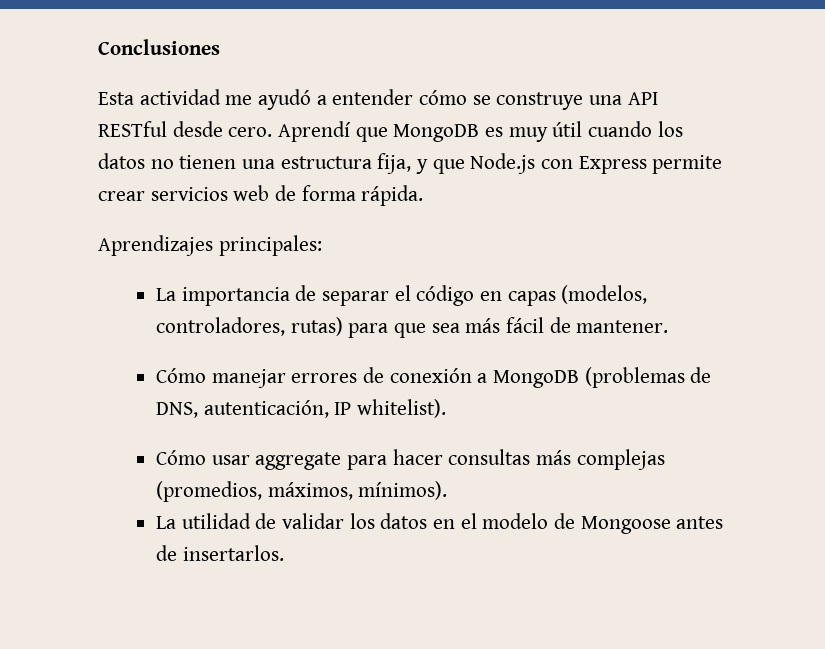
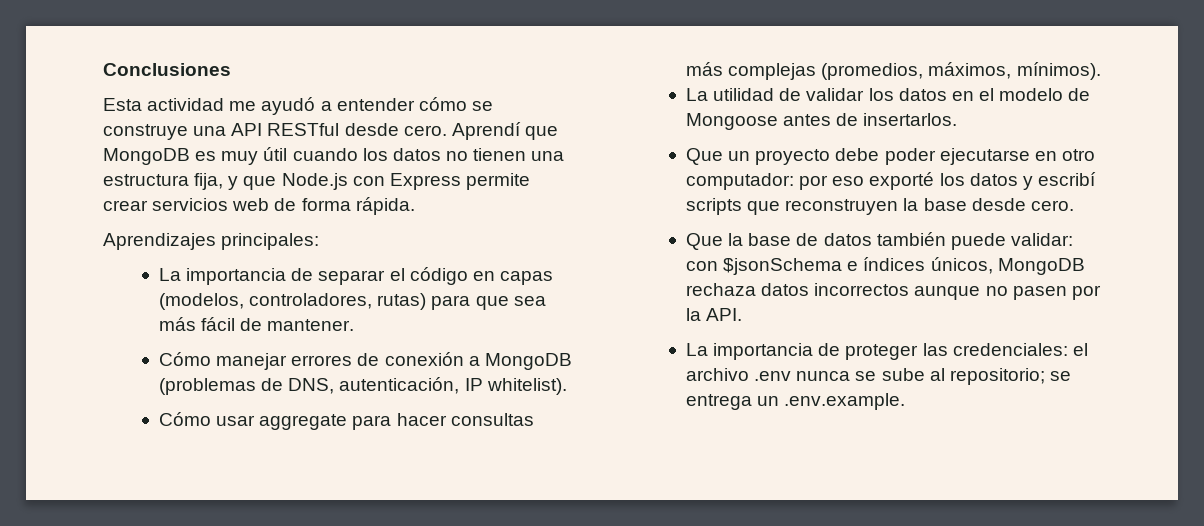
(284, 553) none -> [686,148,1095,165] [686,172,1096,190] [686,198,1074,215] [686,232,1073,250] [686,257,1085,275] [686,283,1101,300] [686,308,743,321] [686,343,1088,360] [686,368,1071,385] [686,393,906,410] // Que un proyecto debe poder ejecutarse en otro computador: por eso exporté los datos y escribí scripts que reconstruyen la base desde cero. // Que la base de datos también puede validar: con $jsonSchema e índices únicos, MongoDB rechaza datos incorrectos aunque no pasen por la API. // La importancia de proteger las credenciales: el archivo .env nunca se sube al repositorio; se entrega un .env.example.

